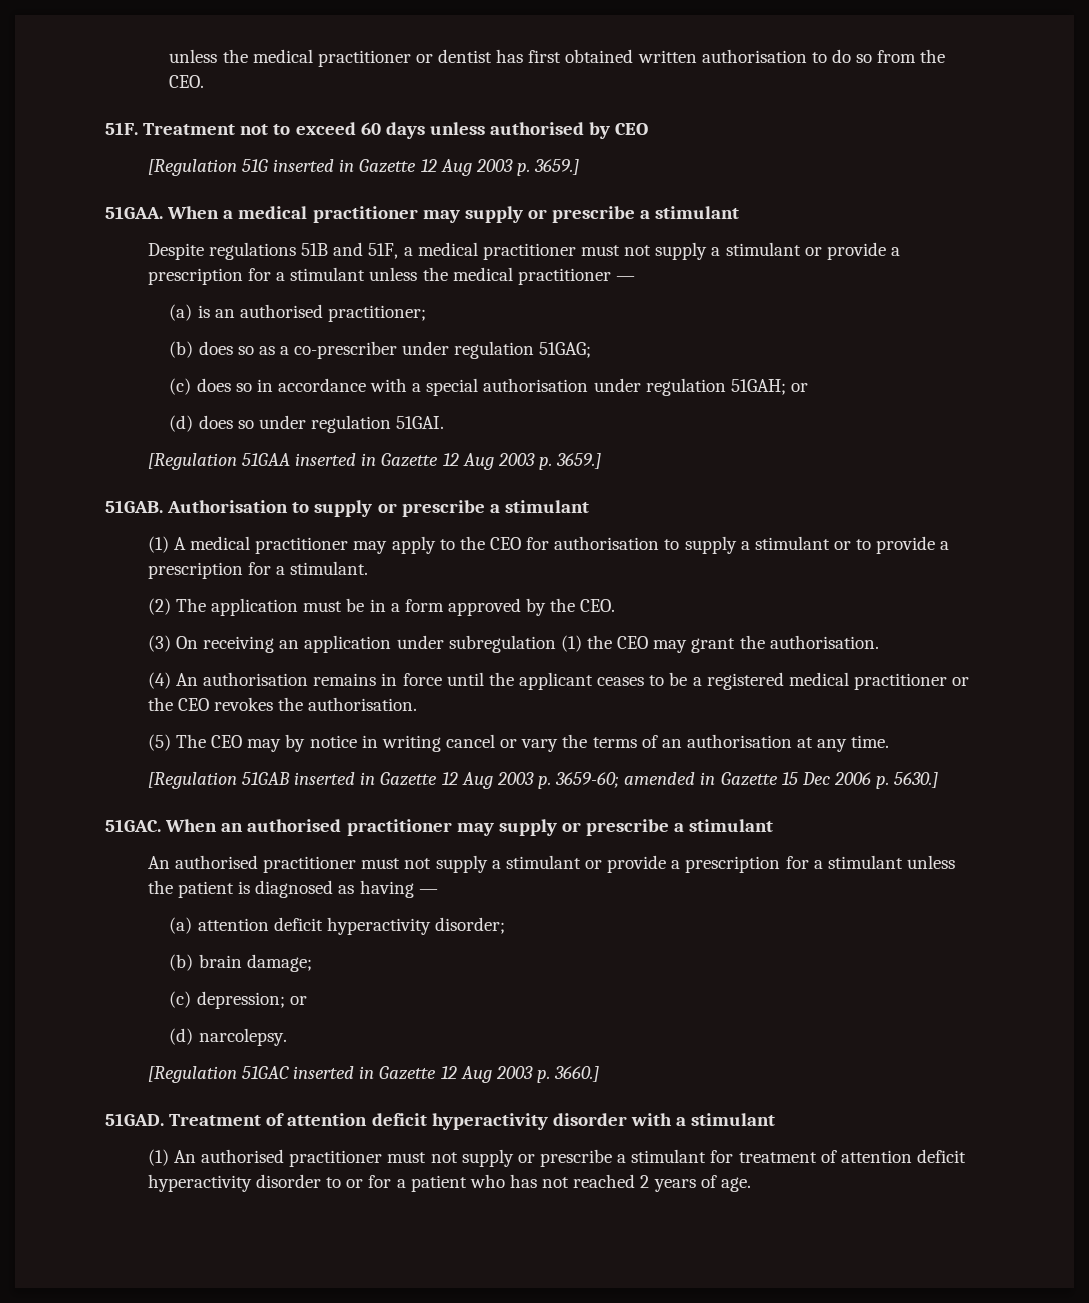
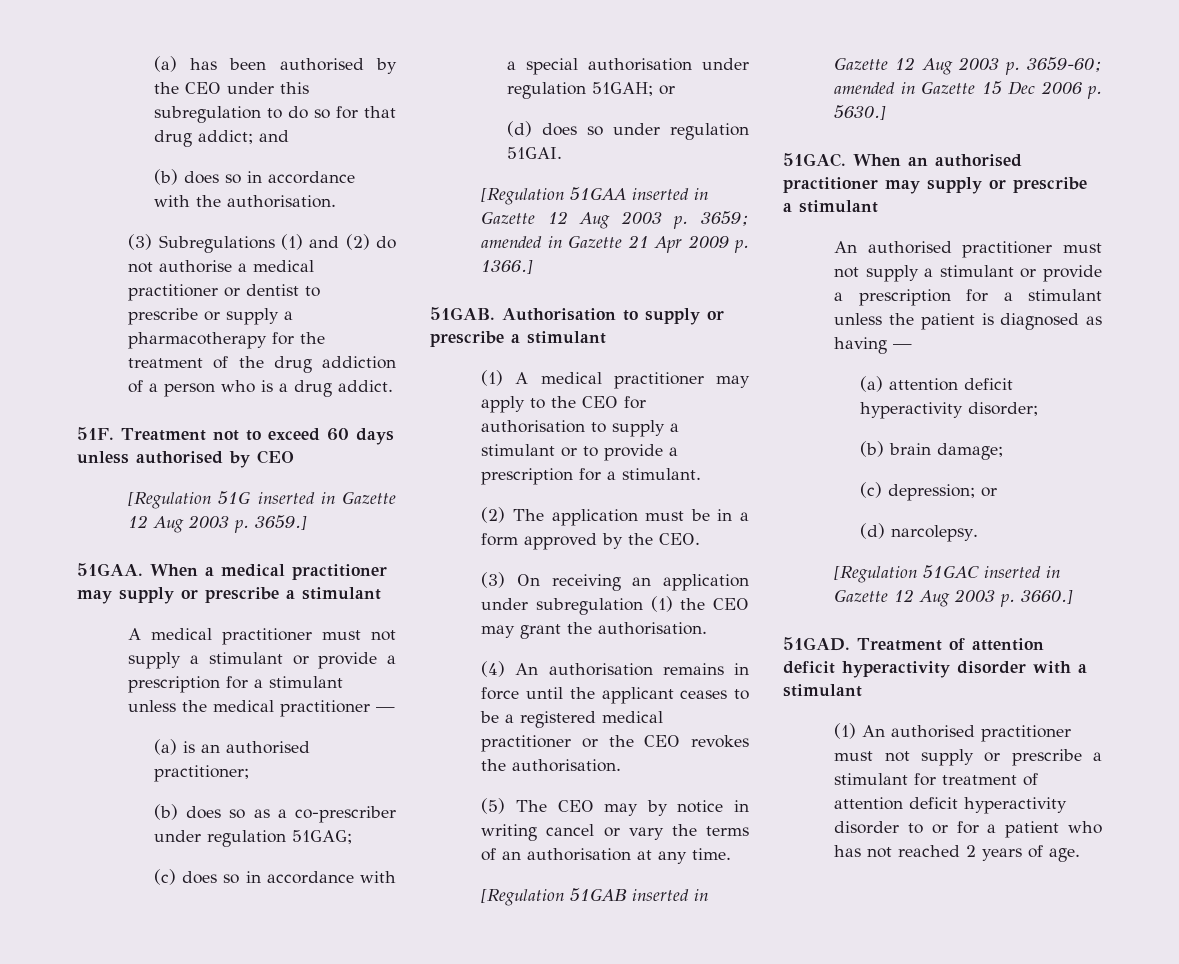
[169,49,946,67] [169,75,205,88] unless the medical practitioner or dentist has first obtained written authorisation to do so from the CEO. -> [153,56,397,74] [153,82,309,94] [153,106,396,123] [153,130,289,147] [153,169,355,185] [153,195,336,208] [128,234,396,253] [128,260,315,273] [128,284,321,301] [128,308,294,325] [128,332,326,349] [128,356,397,373] [128,380,394,397] (a) has been authorised by the CEO under this subregulation to do so for that drug addict; and // (b) does so in accordance with the authorisation. // (3) Subregulations (1) and (2) do not authorise a medical practitioner or dentist to prescribe or supply a pharmacotherapy for the treatment of the drug addiction of a person who is a drug addict.
[147,242,413,260] Despite regulations 51B and 51F, a -> [128,628,142,640] A
[556,453,602,469] 3659.] -> [701,211,749,226] [481,235,749,253] [481,259,534,274] 3659; amended in Gazette 21 Apr 2009 p. 1366.]

